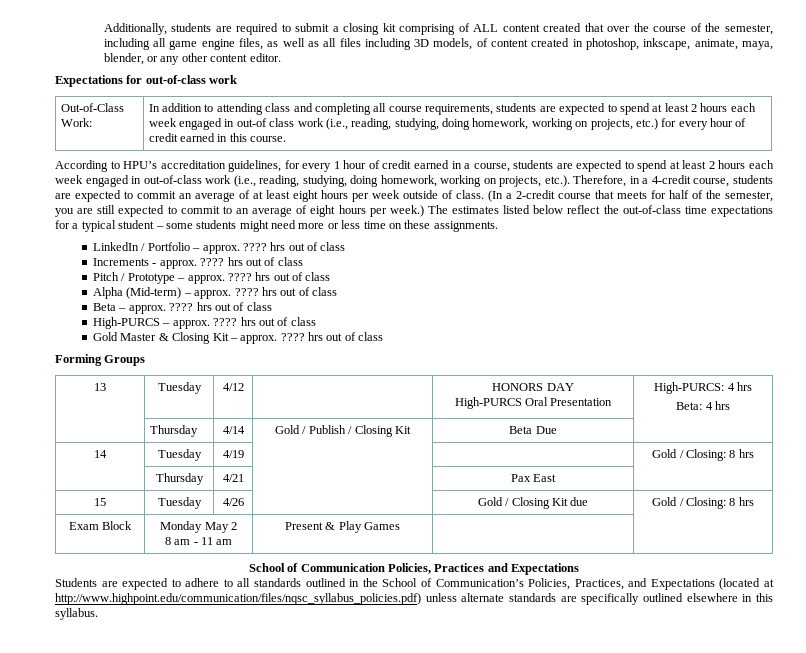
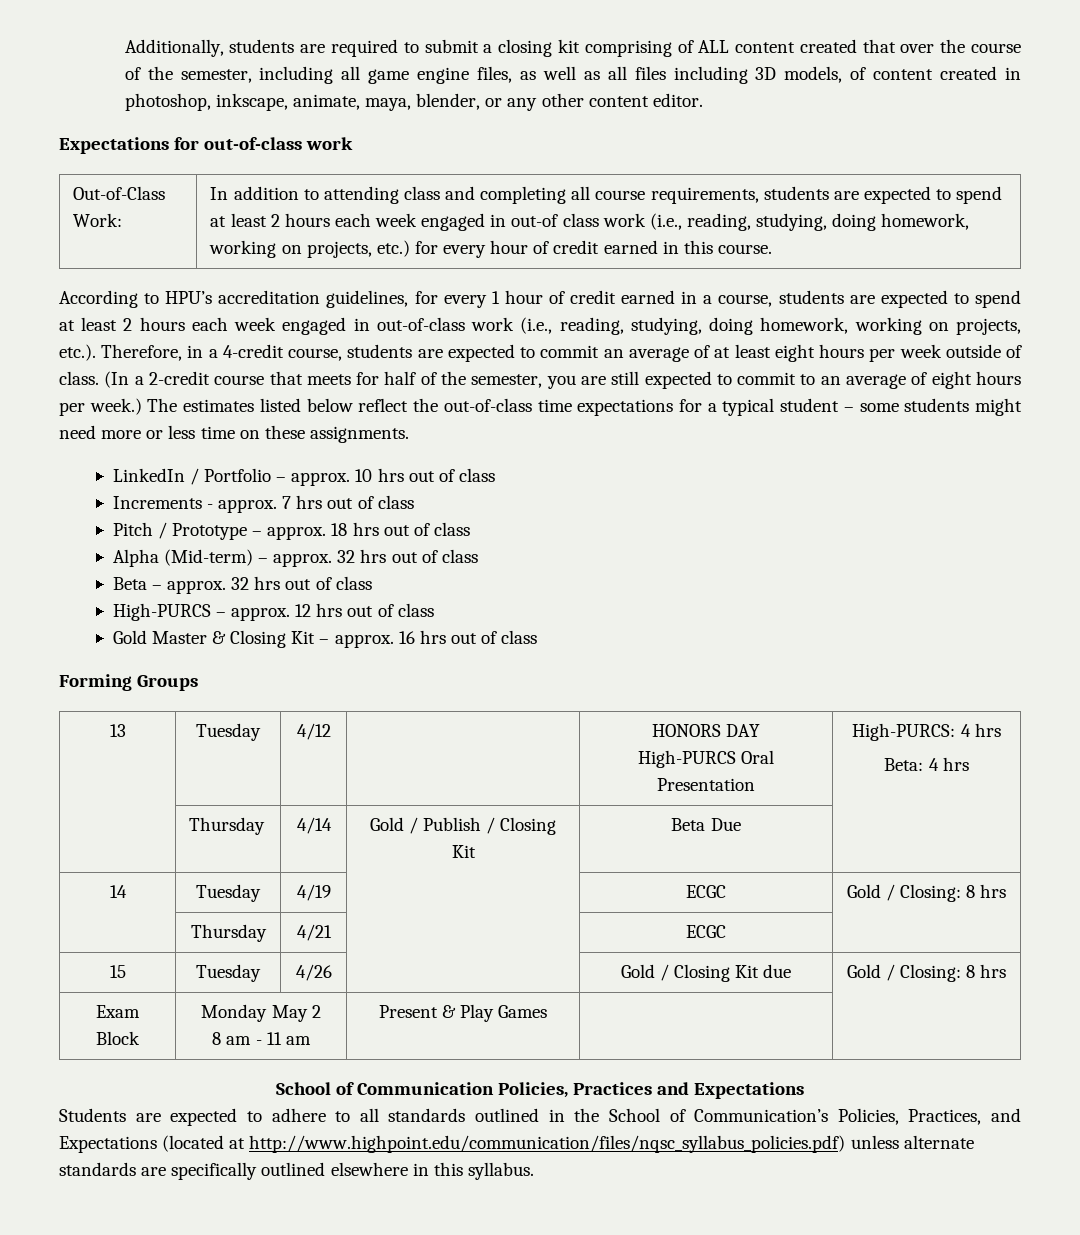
[242,243,267,251] ???? -> [355,469,373,482] 10
[200,258,225,266] ???? -> [282,496,292,509] 7
[227,273,252,281] ???? -> [331,523,348,536] 18
[234,288,259,296] ???? -> [337,550,356,563] 32
[169,303,194,311] ???? -> [231,577,250,590] 32
[213,318,238,326] ???? -> [295,604,312,617] 12
[280,333,305,341] ???? -> [398,631,415,644] 16
(244, 454) none -> [686,885,726,898] ECGC
[510,474,557,482] Pax East -> [686,925,726,938] ECGC

